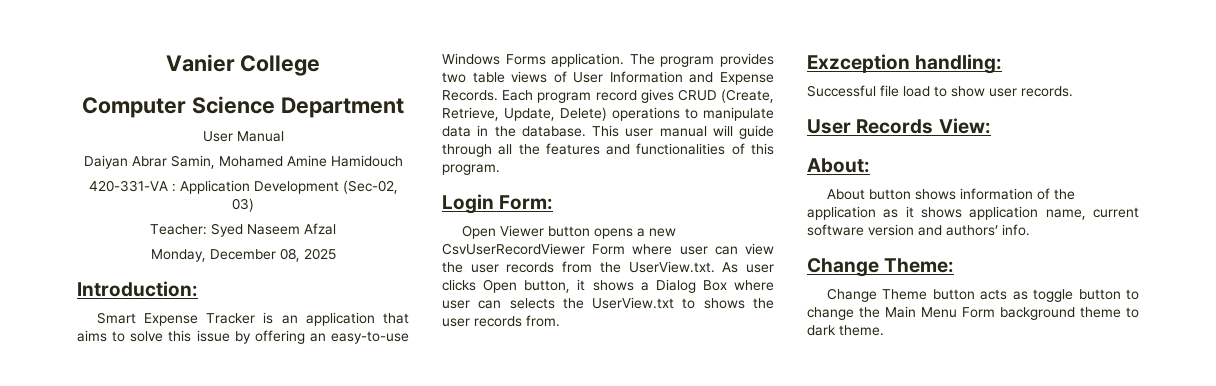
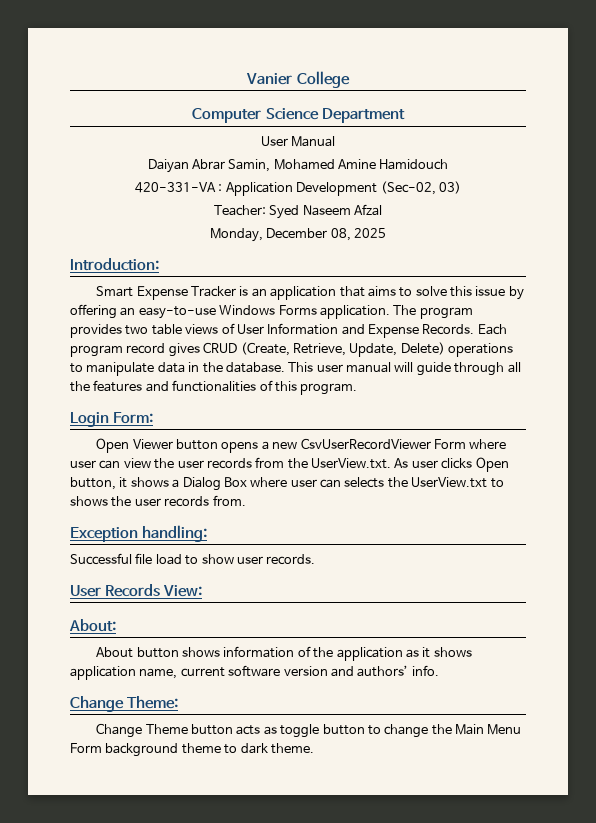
[807,54,910,73] Exzception -> [70,527,138,542] Exception

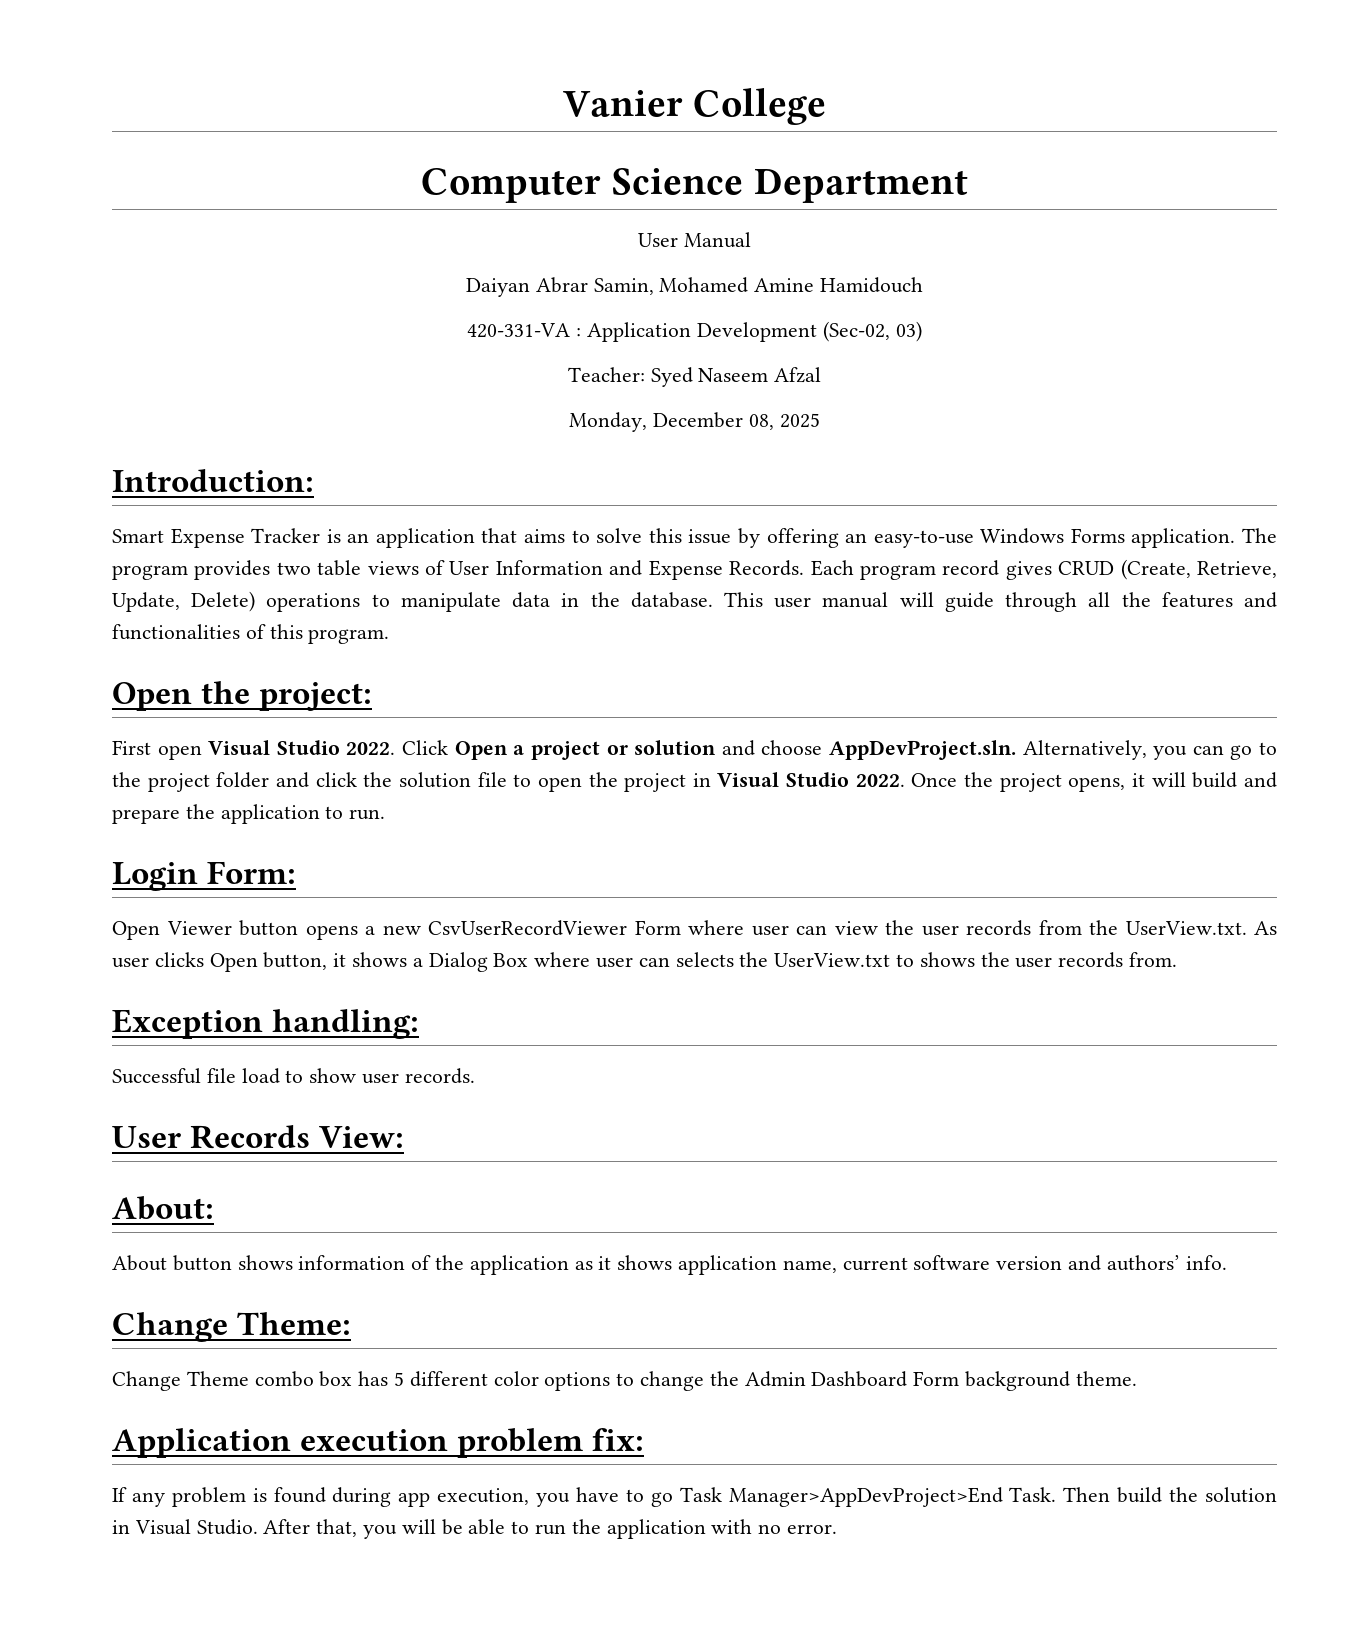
(358, 389) none -> [112,681,373,711] [112,740,1277,760] [112,772,1278,792] [112,804,386,824] // Open the project: // First open Visual Studio 2022. Click Open a project or solution and choose AppDevProject.sln. Alternatively, you can go to the project folder and click the solution file to open the project in Visual Studio 2022. Once the project opens, it will build and prepare the application to run.
[191,724,522,738] [70,743,314,757] button acts as toggle button to change the Main Menu Form background theme to dark theme. -> [254,1371,1137,1391] [112,1428,645,1458] [112,1487,1278,1507] [112,1519,838,1539] combo box has 5 different color options to change the Admin Dashboard Form background theme. // Application execution problem fix: // If any problem is found during app execution, you have to go Task Manager>AppDevProject>End Task. Then build the solution in Visual Studio. After that, you will be able to run the application with no error.

